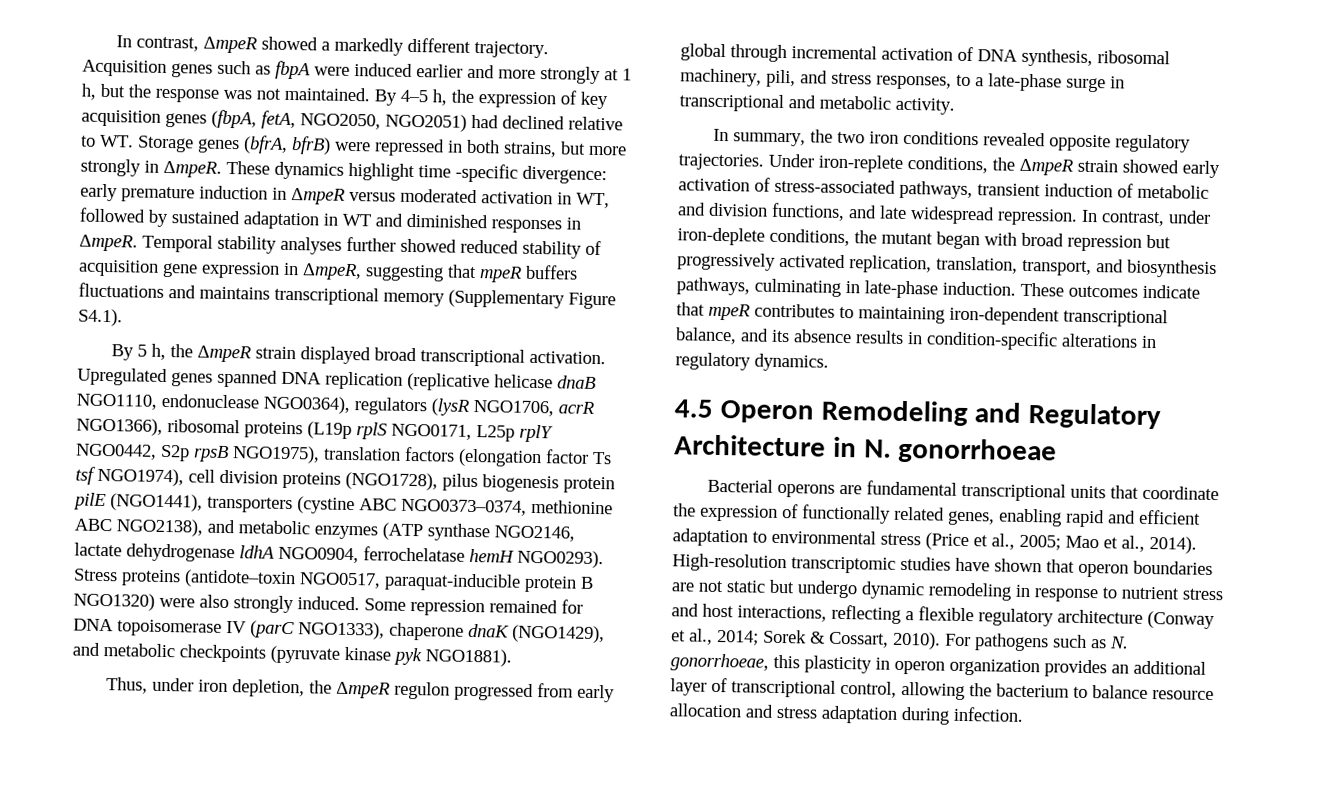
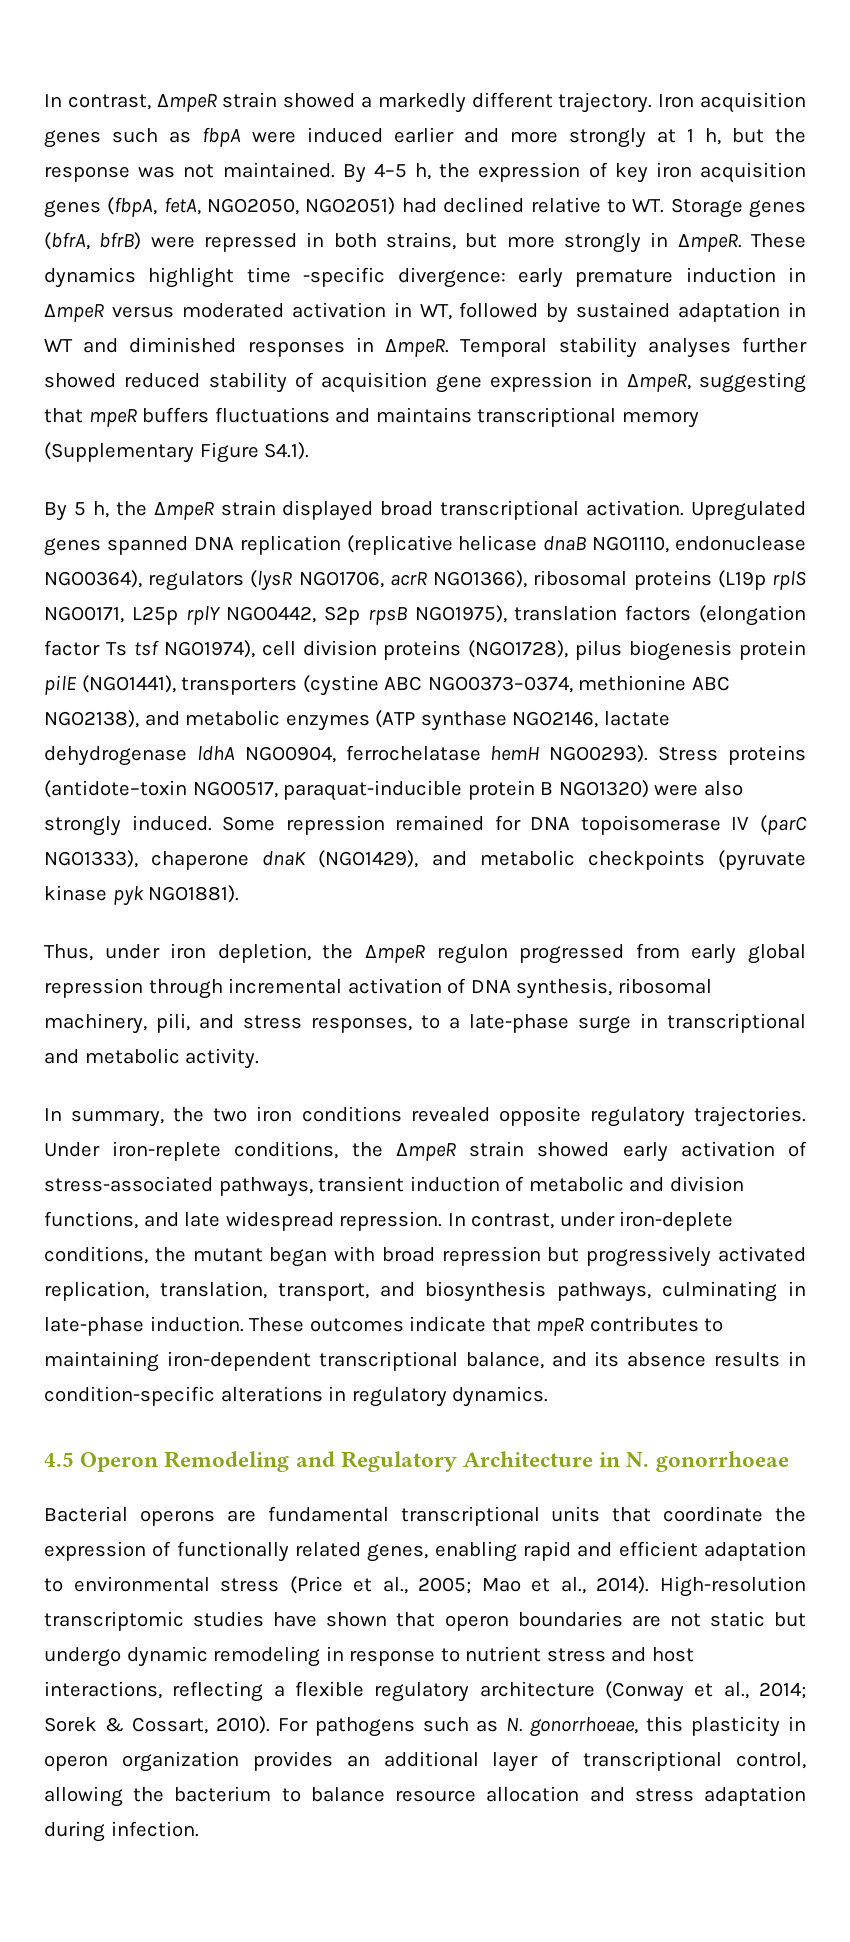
(258, 45) none -> [222,92,278,108] strain
[82,59,167,77] Acquisition -> [658,92,806,113] Iron acquisition
(608, 100) none -> [655,162,692,178] iron
(726, 52) none -> [44,978,143,998] repression

